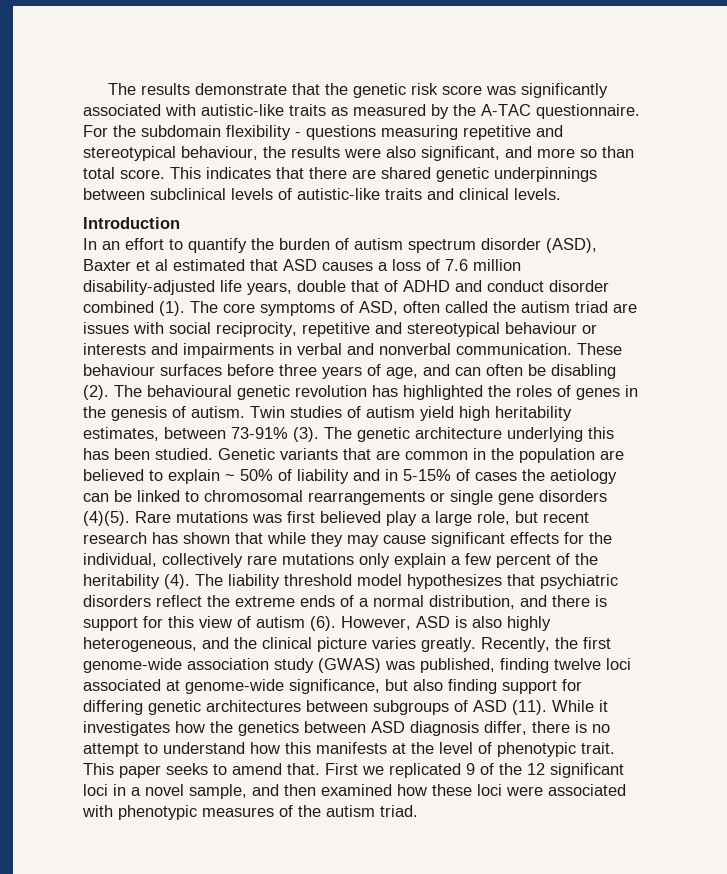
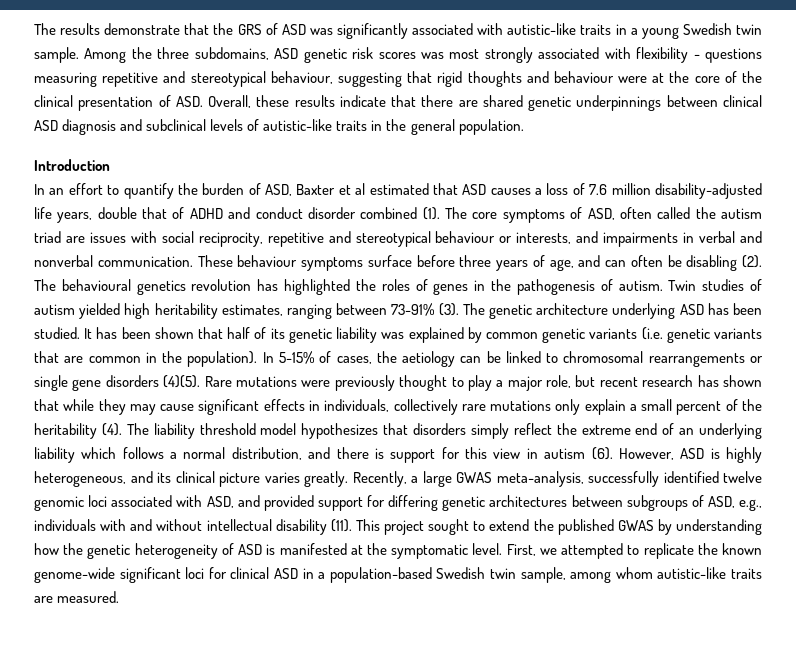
[352,83,482,98] genetic risk score -> [237,23,306,35] GRS of ASD
[331,104,640,119] [83,125,221,137] as measured by the A-TAC questionnaire. For the subdomain -> [615,23,762,39] [34,47,631,63] in a young Swedish twin sample. Among the three subdomains, ASD genetic risk scores was most strongly associated with
[263,146,634,161] [83,167,271,179] the results were also significant, and more so than total score. This indicates -> [337,71,762,87] [34,95,386,111] suggesting that rigid thoughts and behaviour were at the core of the clinical presentation of ASD. Overall, these results indicate
(145, 194) none -> [722,95,762,107] [34,119,143,135] clinical ASD diagnosis and
[427,188,561,200] and clinical levels. -> [371,119,524,135] in the general population.
[354,238,597,253] autism spectrum disorder (ASD), -> [265,184,293,196] ASD,
[83,343,146,355] interests -> [516,232,572,244] interests,
[160,364,222,376] surfaces -> [301,255,412,271] symptoms surface
[237,385,290,400] genetic -> [136,280,186,295] genetics
[111,406,167,421] genesis -> [516,279,595,295] pathogenesis
[420,406,454,421] yield -> [79,303,121,319] yielded
(159, 434) none -> [287,304,332,319] ranging
[588,427,614,439] this -> [679,304,704,315] ASD
[218,448,275,460] Genetic -> [84,327,710,343] It has been shown that half of its genetic liability was explained by common genetic variants (i.e. genetic
[519,448,624,463] [83,469,398,484] population are believed to explain ~ 50% of liability and in -> [187,351,274,367] population). In
[475,472,517,481] cases -> [336,356,372,364] cases,
[252,511,381,523] was first believed -> [301,375,464,391] were previously thought to
[435,511,472,526] large -> [507,376,543,391] major
[564,532,612,544] [83,553,157,567] for the individual, -> [308,399,390,412] in individuals,
[465,553,491,565] few -> [641,399,673,411] small
[540,574,618,589] [83,595,151,607] psychiatric disorders -> [413,423,509,439] disorders simply
[300,595,354,607] ends of -> [635,423,762,439] [34,447,164,463] end of an underlying liability which follows
[237,616,251,628] of -> [526,448,538,459] in
[472,616,502,628] also -> (720, 453) none
[234,637,257,649] the -> [157,472,171,483] its
[555,637,611,649] [83,658,631,673] [83,679,497,694] the first genome-wide association study (GWAS) was published, finding twelve loci associated at genome-wide significance, but also finding -> [411,471,762,487] [34,495,314,511] a large GWAS meta-analysis, successfully identified twelve genomic loci associated with ASD, and provided
[473,700,608,715] [83,721,610,736] [83,742,615,757] [83,763,624,778] [83,784,626,799] [82,805,418,820] ASD (11). While it investigates how the genetics between ASD diagnosis differ, there is no attempt to understand how this manifests at the level of phenotypic trait. This paper seeks to amend that. First we replicated 9 of the 12 significant loci in a novel sample, and then examined how these loci were associated with phenotypic measures of the autism triad. -> [707,496,762,511] [34,519,762,535] [34,543,762,559] [34,567,763,583] [34,591,120,603] ASD, e.g., individuals with and without intellectual disability (11). This project sought to extend the published GWAS by understanding how the genetic heterogeneity of ASD is manifested at the symptomatic level. First, we attempted to replicate the known genome-wide significant loci for clinical ASD in a population-based Swedish twin sample, among whom autistic-like traits are measured.

